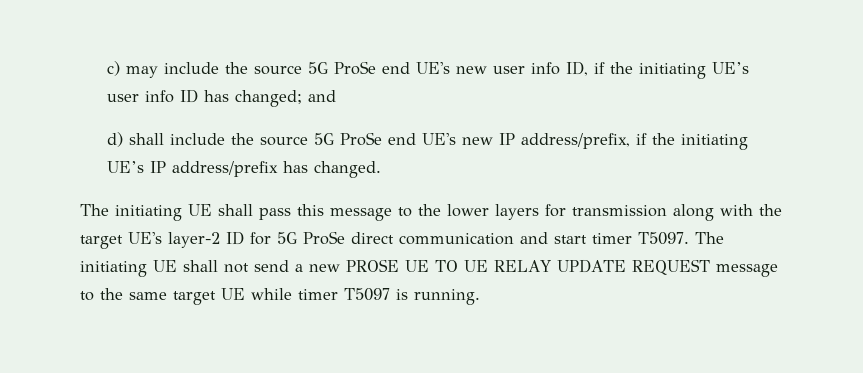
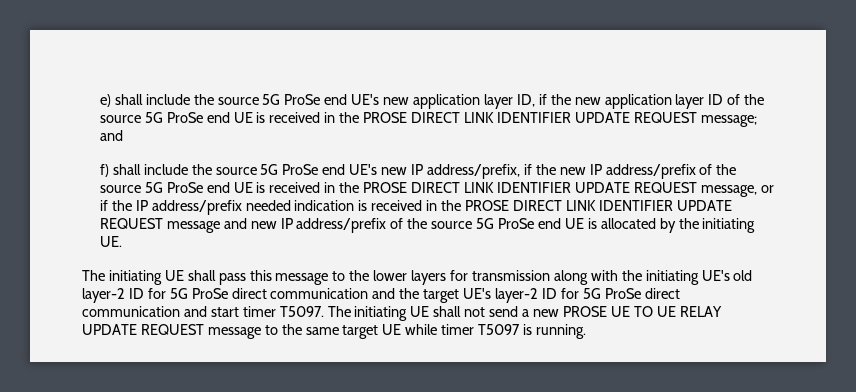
[107,61,561,78] c) may include the source 5G ProSe end UE's new user info -> [99,94,513,109] e) shall include the source 5G ProSe end UE's new application layer
[639,62,750,79] [107,89,303,107] initiating UE’s user info ID has changed; -> [574,94,765,109] [99,112,757,127] new application layer ID of the source 5G ProSe end UE is received in the PROSE DIRECT LINK IDENTIFIER UPDATE REQUEST message;
[107,132,124,147] d) -> [99,164,109,177] f)
[681,134,749,150] [107,161,382,178] initiating UE’s IP address/prefix has changed. -> [559,164,737,179] [99,182,774,197] [99,200,732,215] [99,218,756,233] [99,236,122,247] new IP address/prefix of the source 5G ProSe end UE is received in the PROSE DIRECT LINK IDENTIFIER UPDATE REQUEST message, or if the IP address/prefix needed indication is received in the PROSE DIRECT LINK IDENTIFIER UPDATE REQUEST message and new IP address/prefix of the source 5G ProSe end UE is allocated by the initiating UE.
(782, 210) none -> [645,270,753,285] [82,288,420,303] initiating UE's old layer-2 ID for 5G ProSe direct communication and the

